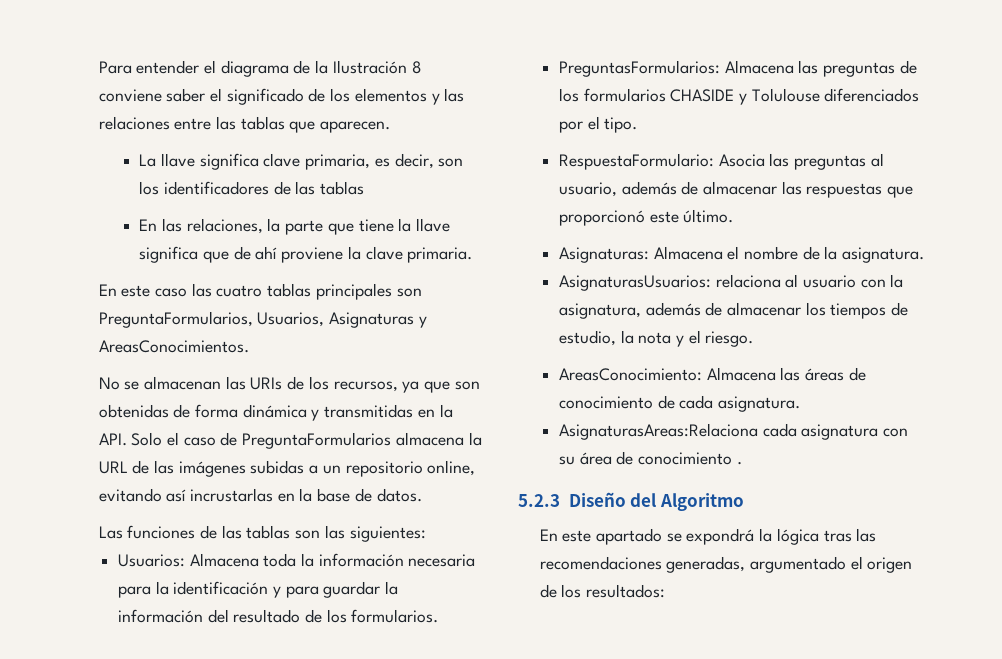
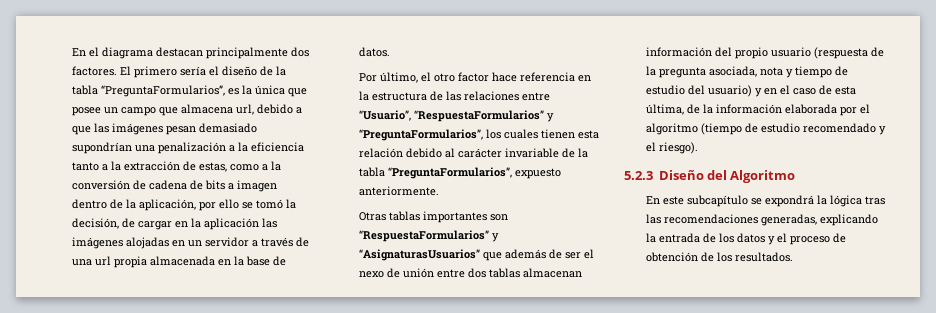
[98,60,422,77] [98,88,465,105] [98,116,391,133] [139,153,464,170] [139,181,365,195] [139,218,451,235] [139,246,473,263] [98,283,422,300] [98,311,427,328] [98,340,249,353] [98,376,480,393] [98,404,453,421] [98,432,482,449] [98,460,476,477] [98,488,273,502] Para entender el diagrama de la Ilustración 8 conviene saber el significado de los elementos y las relaciones entre las tablas que aparecen. // La llave significa clave primaria, es decir, son los identificadores de las tablas // En las relaciones, la parte que tiene la llave significa que de ahí proviene la clave primaria. // En este caso las cuatro tablas principales son PreguntaFormularios, Usuarios, Asignaturas y AreasConocimientos. // No se almacenan las URIs de los recursos, ya que son obtenidas de forma dinámica y transmitidas en la API. Solo el caso de PreguntaFormularios almacena la URL de las imágenes subidas a un repositorio online, evitando así incrustarlas -> [71,47,309,59] [71,66,286,78] [71,85,307,97] [71,104,302,116] [71,123,257,135] [71,142,304,154] [71,161,281,172] [71,180,277,192] [71,199,296,211] [71,218,277,230] [71,237,309,249] [71,256,215,268] En el diagrama destacan principalmente dos factores. El primero sería el diseño de la tabla “PreguntaFormularios”, es la única que posee un campo que almacena url, debido a que las imágenes pesan demasiado supondrían una penalización a la eficiencia tanto a la extracción de estas, como a la conversión de cadena de bits a imagen dentro de la aplicación, por ello se tomó la decisión, de cargar en la aplicación las imágenes alojadas en un servidor a través de una url propia almacenada
[98,525,426,542] [117,553,476,567] [117,581,399,598] [117,609,439,623] [558,60,917,77] [558,88,920,105] [558,116,638,133] [558,153,884,170] [558,181,914,198] [558,209,734,226] [558,246,925,263] [558,274,904,291] [558,302,909,319] [558,330,754,347] [558,367,866,381] [558,395,800,412] [558,423,908,440] [558,451,742,465] Las funciones de las tablas son las siguientes: // Usuarios: Almacena toda la información necesaria para la identificación y para guardar la información del resultado de los formularios. // PreguntasFormularios: Almacena las preguntas de los formularios CHASIDE y Tolulouse diferenciados por el tipo. // RespuestaFormulario: Asocia las preguntas al usuario, además de almacenar las respuestas que proporcionó este último. // Asignaturas: Almacena el nombre de la asignatura. // AsignaturasUsuarios: relaciona al usuario con la asignatura, además de almacenar los tiempos de estudio, la nota y el riesgo. // AreasConocimiento: Almacena las áreas de conocimiento de cada asignatura. // AsignaturasAreas:Relaciona cada asignatura con su área de conocimiento . -> [358,72,591,83] [358,91,550,101] [358,110,554,122] [358,129,599,141] [358,148,588,158] [358,167,561,179] [358,186,439,196] [358,211,508,223] [358,230,499,242] [358,249,594,261] [358,268,582,278] [645,47,884,59] [645,66,848,78] [645,85,856,97] [645,104,870,116] [645,123,886,135] [645,142,698,154] Por último, el otro factor hace referencia en la estructura de las relaciones entre “Usuario”, “RespuestaFormularios” y “PreguntaFormularios”, los cuales tienen esta relación debido al carácter invariable de la tabla “PreguntaFormularios”, expuesto anteriormente. // Otras tablas importantes son “RespuestaFormularios” y “AsignaturasUsuarios” que además de ser el nexo de unión entre dos tablas almacenan información del propio usuario (respuesta de la pregunta asociada, nota y tiempo de estudio del usuario) y en el caso de esta última, de la información elaborada por el algoritmo (tiempo de estudio recomendado y el riesgo).
[595,528,662,545] apartado -> [686,195,748,207] subcapítulo
[749,556,913,573] [539,584,665,598] argumentado el origen de los resultados: -> [819,214,878,226] [645,233,846,245] [645,252,793,262] explicando la entrada de los datos y el proceso de obtención de los resultados.

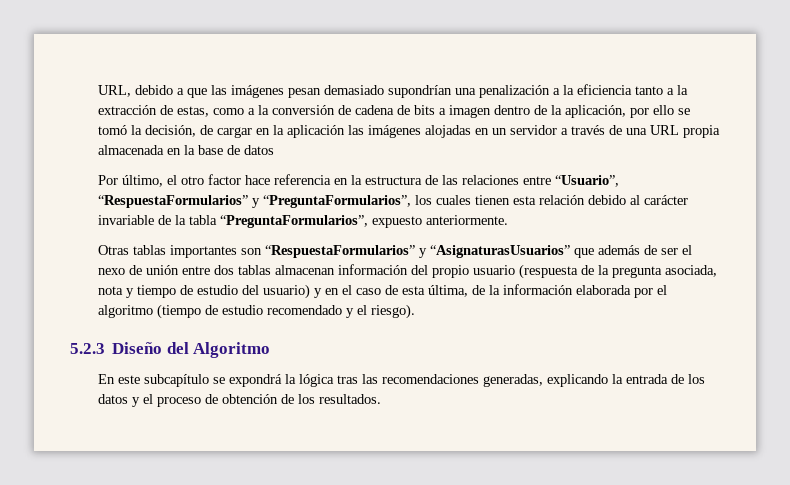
[71,47,309,59] [71,66,286,78] [71,85,307,97] [71,104,254,116] En el diagrama destacan principalmente dos factores. El primero sería el diseño de la tabla “PreguntaFormularios”, es la única que posee un campo que almacena url, -> [97,85,131,97] URL,
[94,256,111,266] url -> [649,125,679,135] URL
[358,47,390,57] datos. -> [243,145,274,155] datos

